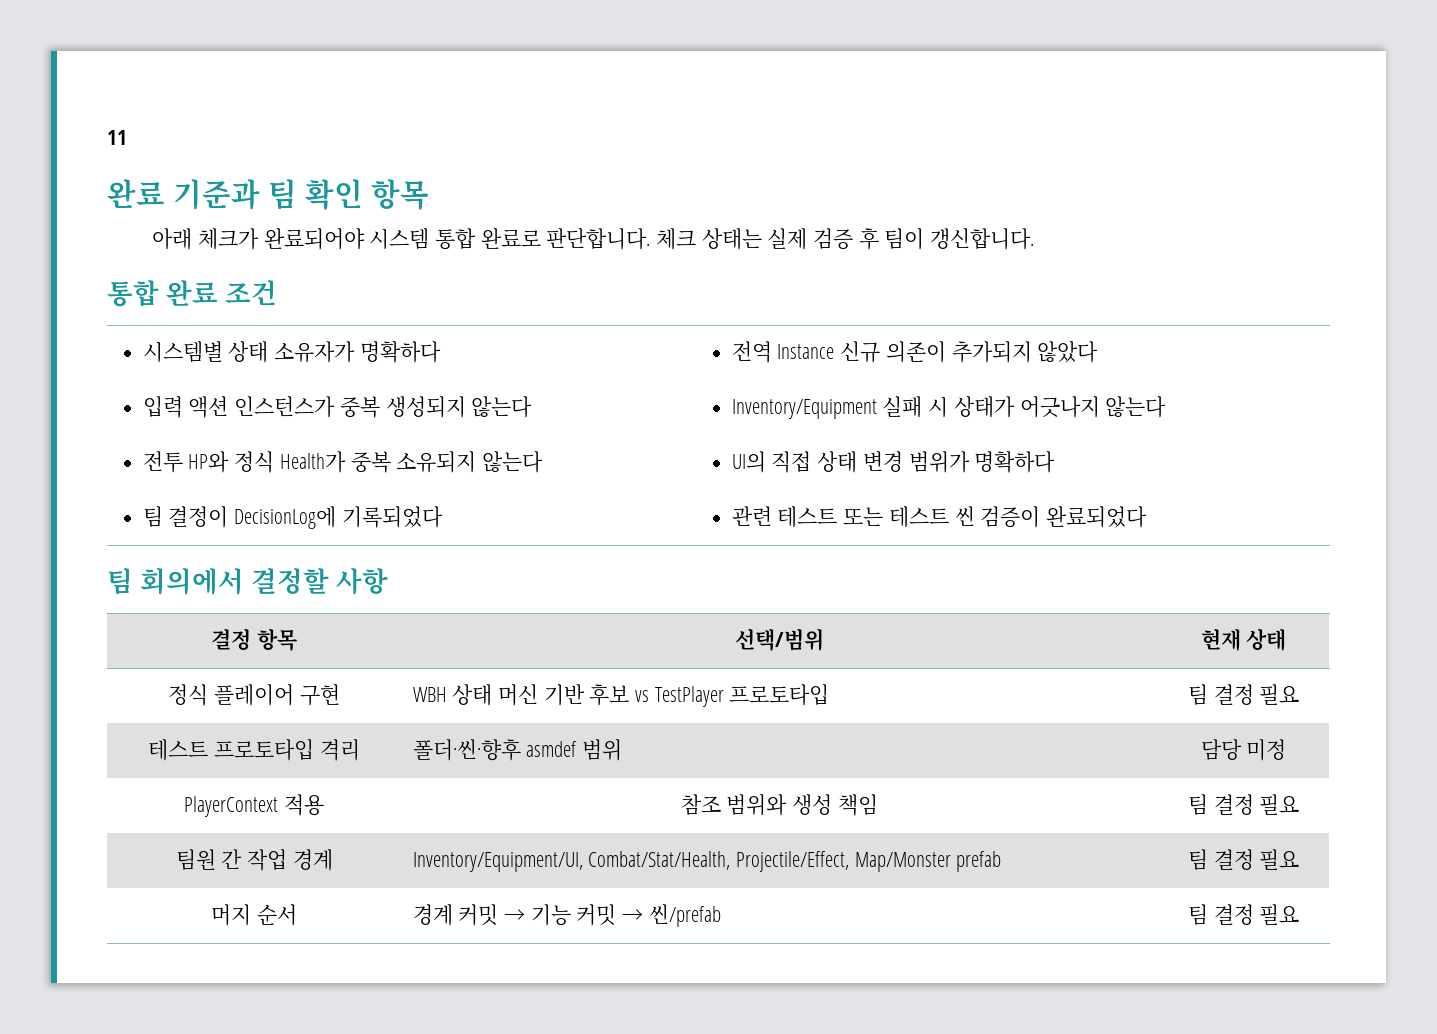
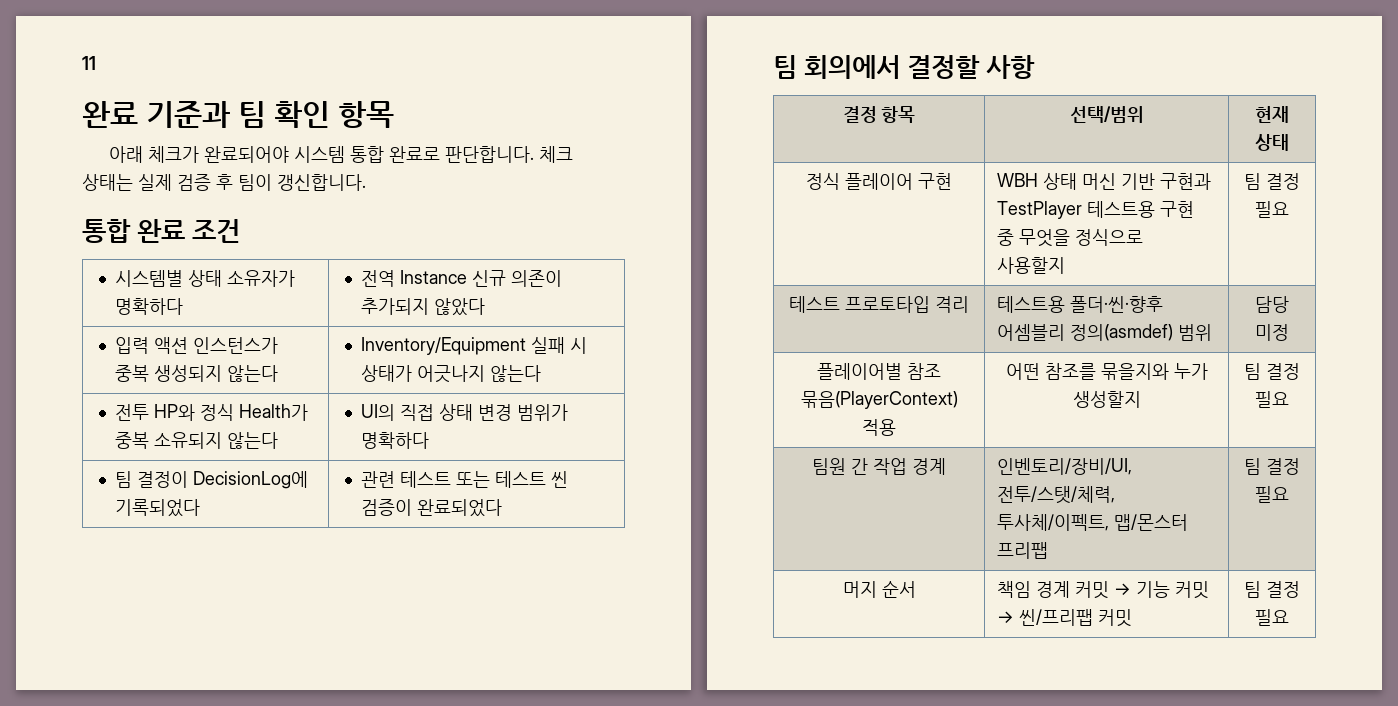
[589,684,830,707] 후보 vs TestPlayer 프로토타입 -> [1160,173,1212,190] [997,201,1195,219] [997,229,1144,247] [997,257,1066,274] 구현과 TestPlayer 테스트용 구현 중 무엇을 정식으로 사용할지
[412,739,578,761] 폴더·씬·향후 asmdef -> [997,296,1164,313] [997,324,1174,341] 테스트용 폴더·씬·향후 어셈블리 정의(asmdef)
[184,794,324,817] [680,794,878,816] PlayerContext 적용 | 참조 범위와 생성 책임 -> [817,363,941,380] [800,391,958,409] [862,419,896,436] [1005,363,1208,380] [1072,391,1141,408] 플레이어별 참조 묶음(PlayerContext) 적용 | 어떤 참조를 묶을지와 누가 생성할지
[412,851,1002,872] Inventory/Equipment/UI, Combat/Stat/Health, Projectile/Effect, Map/Monster prefab -> [997,458,1133,475] [997,486,1116,504] [997,514,1189,531] [997,542,1049,559] 인벤토리/장비/UI, 전투/스탯/체력, 투사체/이펙트, 맵/몬스터 프리팹
(297, 915) none -> [997,581,1032,598] 책임
[648,904,721,927] 씬/prefab -> [1019,609,1133,627] 씬/프리팹 커밋

